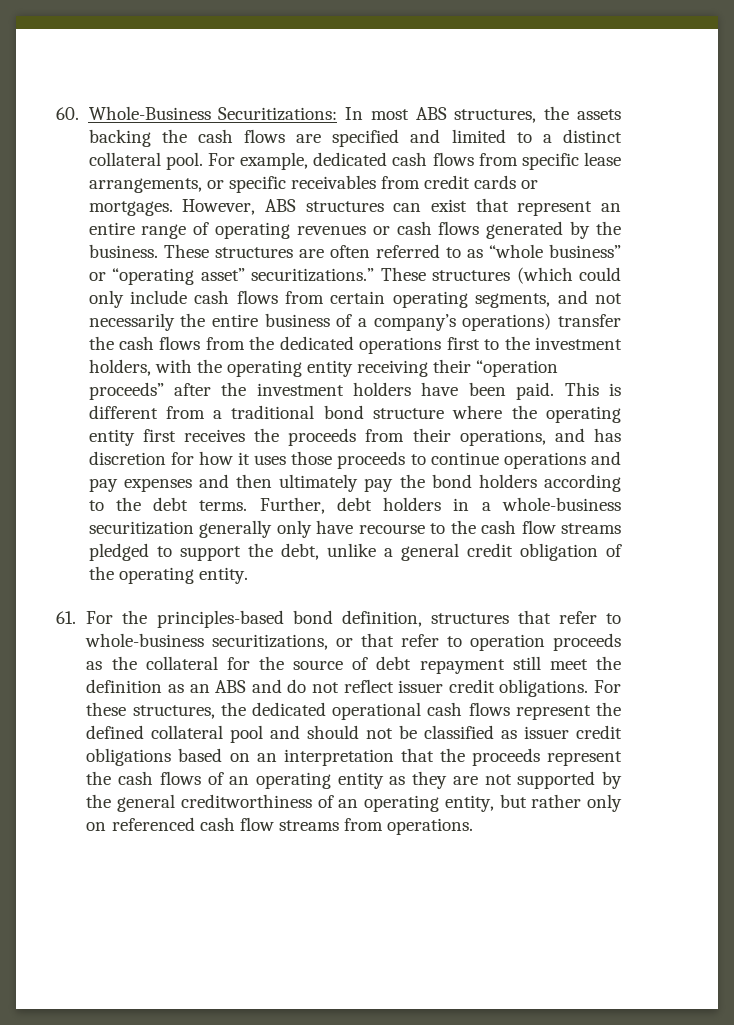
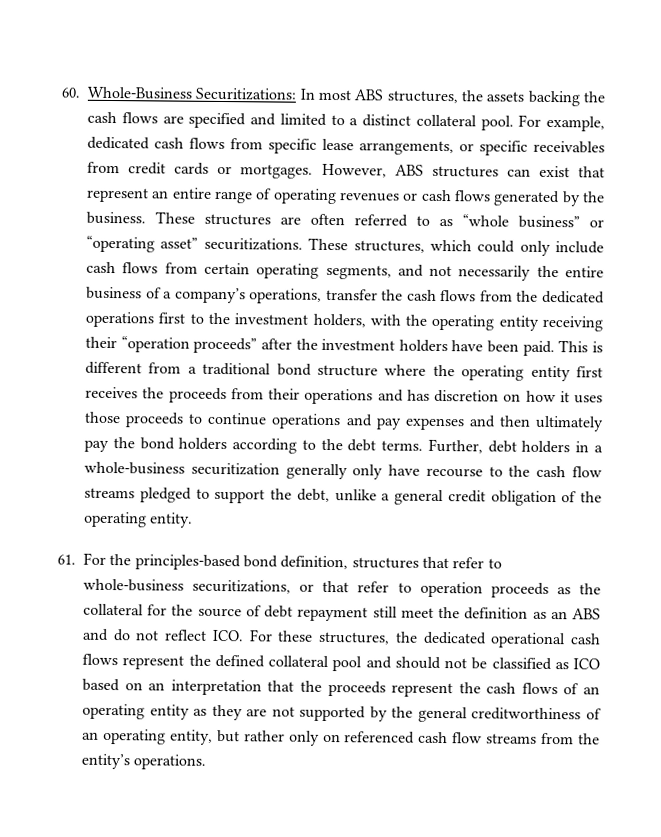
[251,267,573,284] securitizations.” These structures (which -> [203,237,472,253] securitizations. These structures, which
[462,313,552,331] operations) -> [249,288,323,304] operations,
[459,429,546,446] operations, -> [304,388,374,405] operations
[170,452,194,465] for -> [503,393,522,402] on
[398,679,589,697] issuer credit obligations. -> [211,629,244,642] ICO.
[524,725,622,739] [86,748,172,766] issuer credit obligations -> [573,658,600,670] ICO
(384, 824) none -> [578,733,601,745] [81,753,130,770] the entity’s

